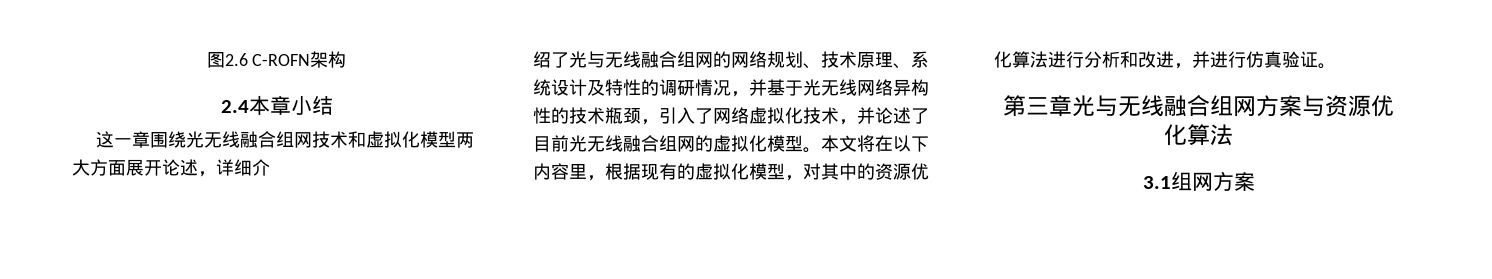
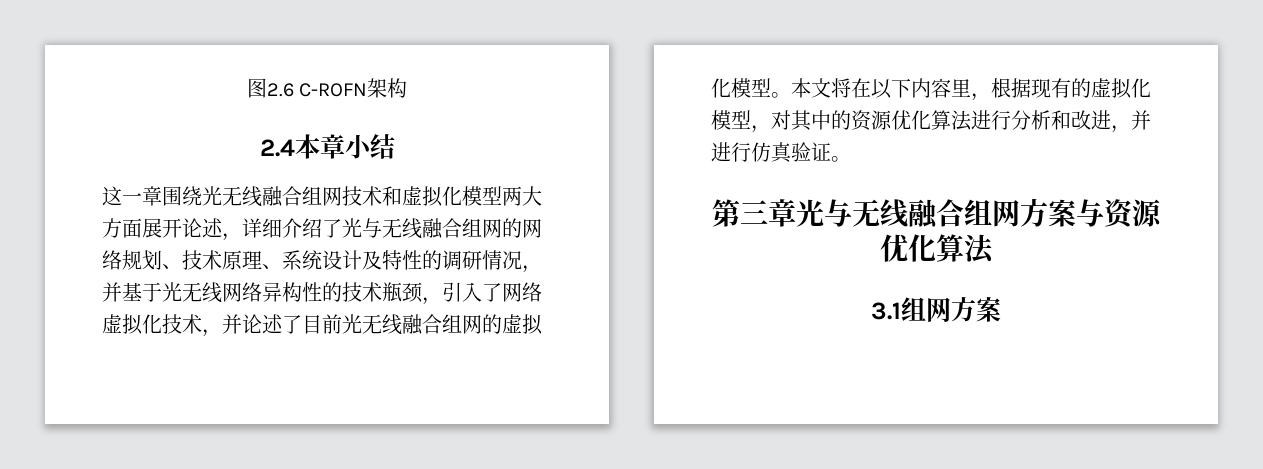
(270, 167) // -> (302, 228) none

